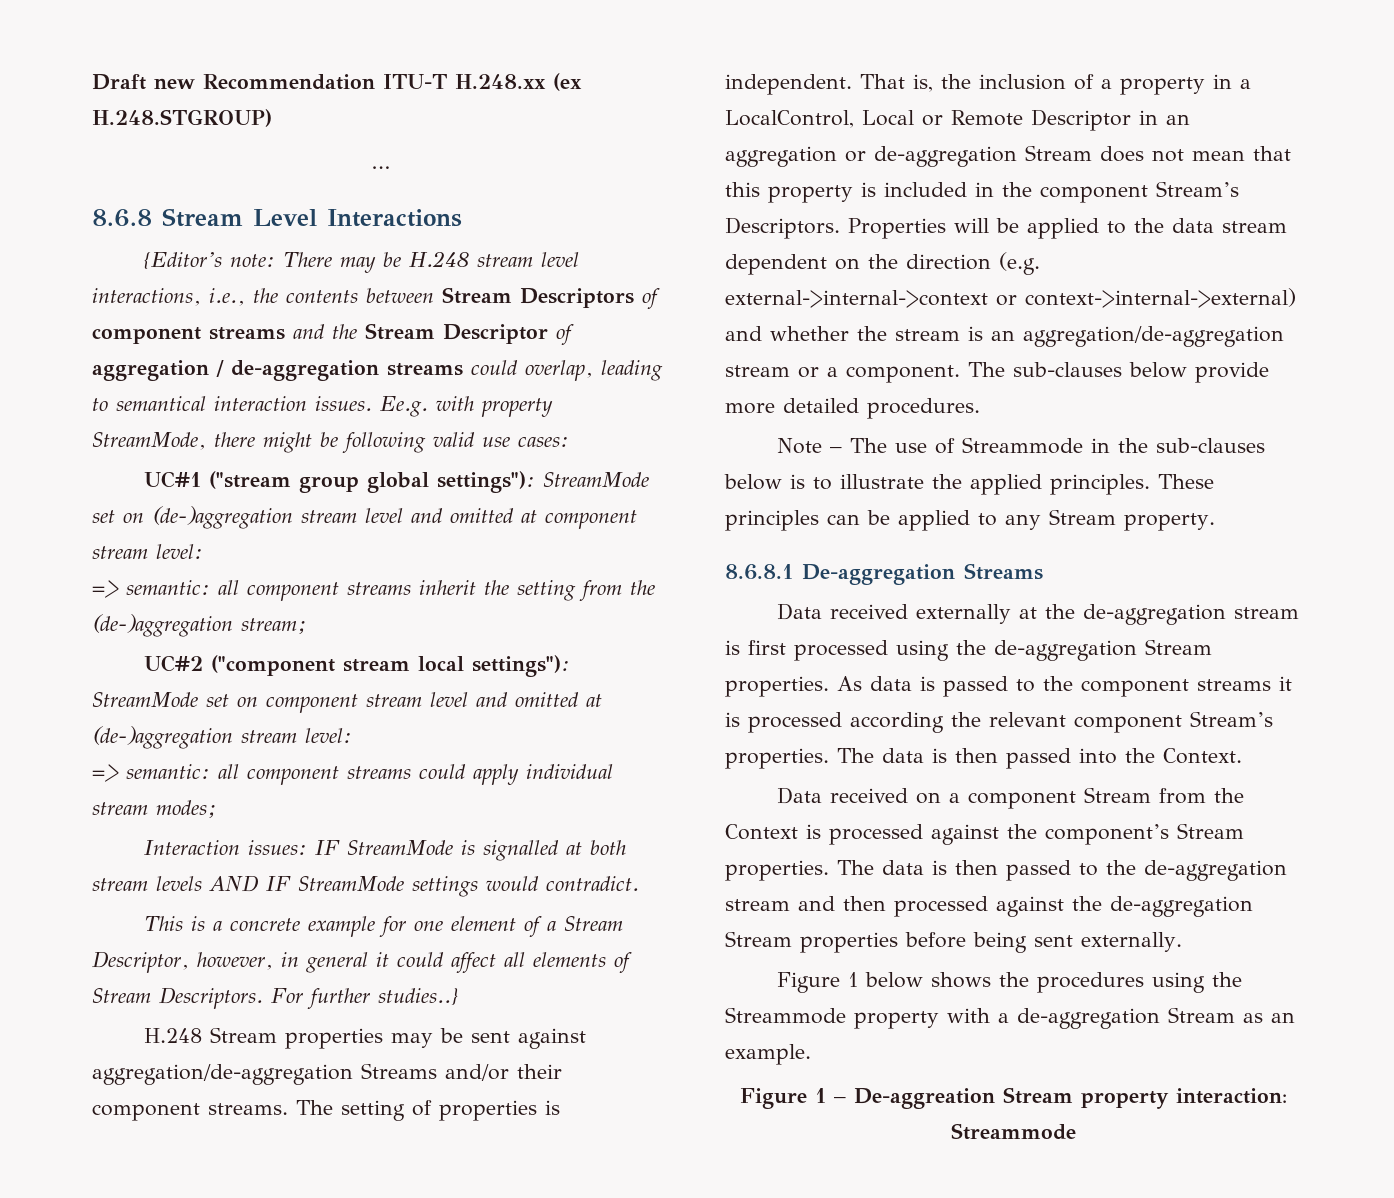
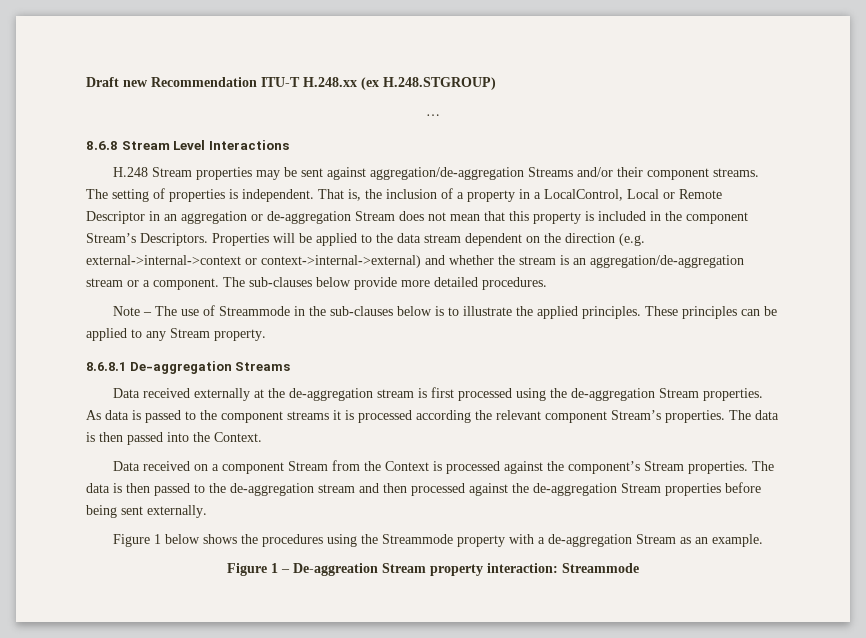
[143,251,579,273] [92,287,660,309] [92,323,574,345] [92,360,663,381] [92,396,553,417] [92,432,569,453] [143,471,649,493] [92,506,637,529] [92,544,203,559] [92,580,655,601] [92,614,307,637] [143,655,570,677] [92,692,602,713] [92,726,352,749] [92,764,613,785] [92,800,217,818] [143,840,626,861] [92,875,639,897] [143,916,623,937] [92,951,632,973] [92,987,458,1009] // {Editor’s note: There may be H.248 stream level interactions, i.e., the contents between Stream Descriptors of component streams and the Stream Descriptor of aggregation / de-aggregation streams could overlap, leading to semantical interaction issues. Ee.g. with property StreamMode, there might be following valid use cases: // UC#1 ("stream group global settings"): StreamMode set on (de-)aggregation stream level and omitted at component stream level: // => semantic: all component streams inherit the setting from the (de-)aggregation stream; // UC#2 ("component stream local settings"): StreamMode set on component stream level and omitted at (de-)aggregation stream level: // => semantic: all component streams could apply individual stream modes; // Interaction issues: IF StreamMode is signalled at both stream levels AND IF StreamMode settings would contradict. // This is a concrete example for one element of a Stream Descriptor, however, in general it could affect all elements of Stream Descriptors. For further studies..} -> (289, 145) none

